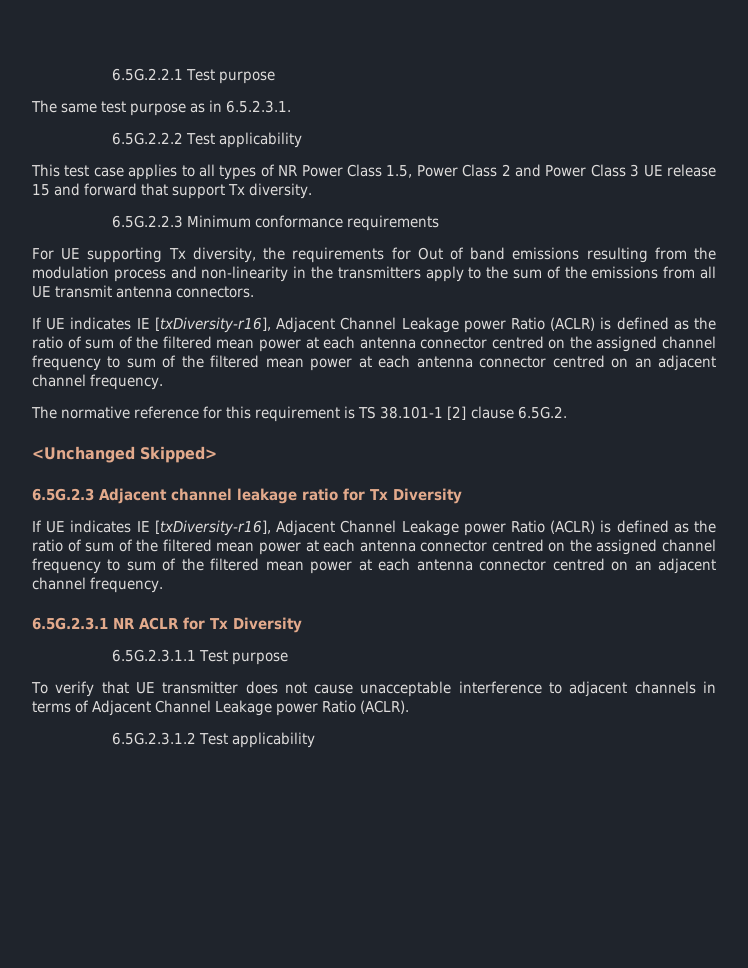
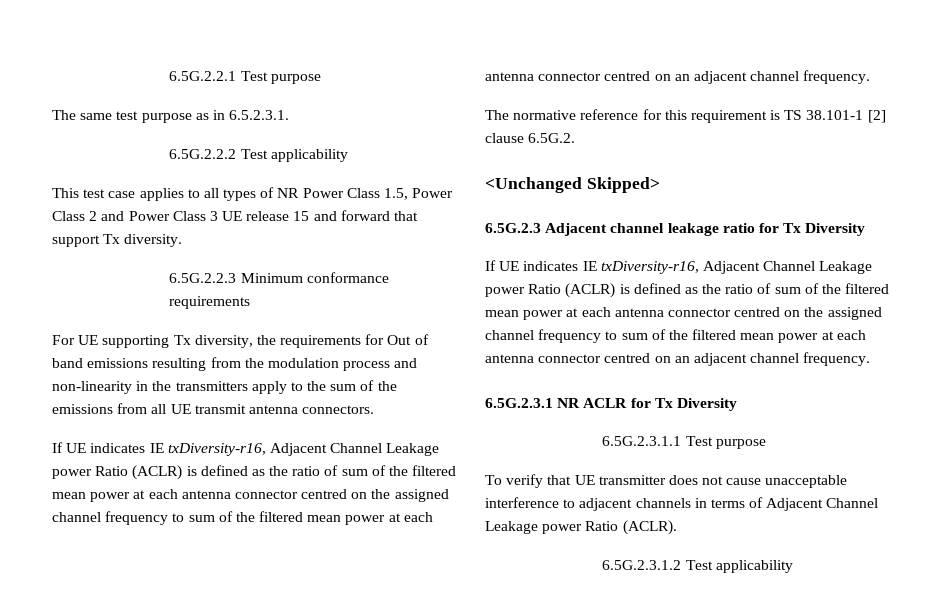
[154,317,271,333] [txDiversity-r16], -> [167,443,266,456] txDiversity-r16,
[154,520,271,536] [txDiversity-r16], -> [600,261,699,274] txDiversity-r16,

